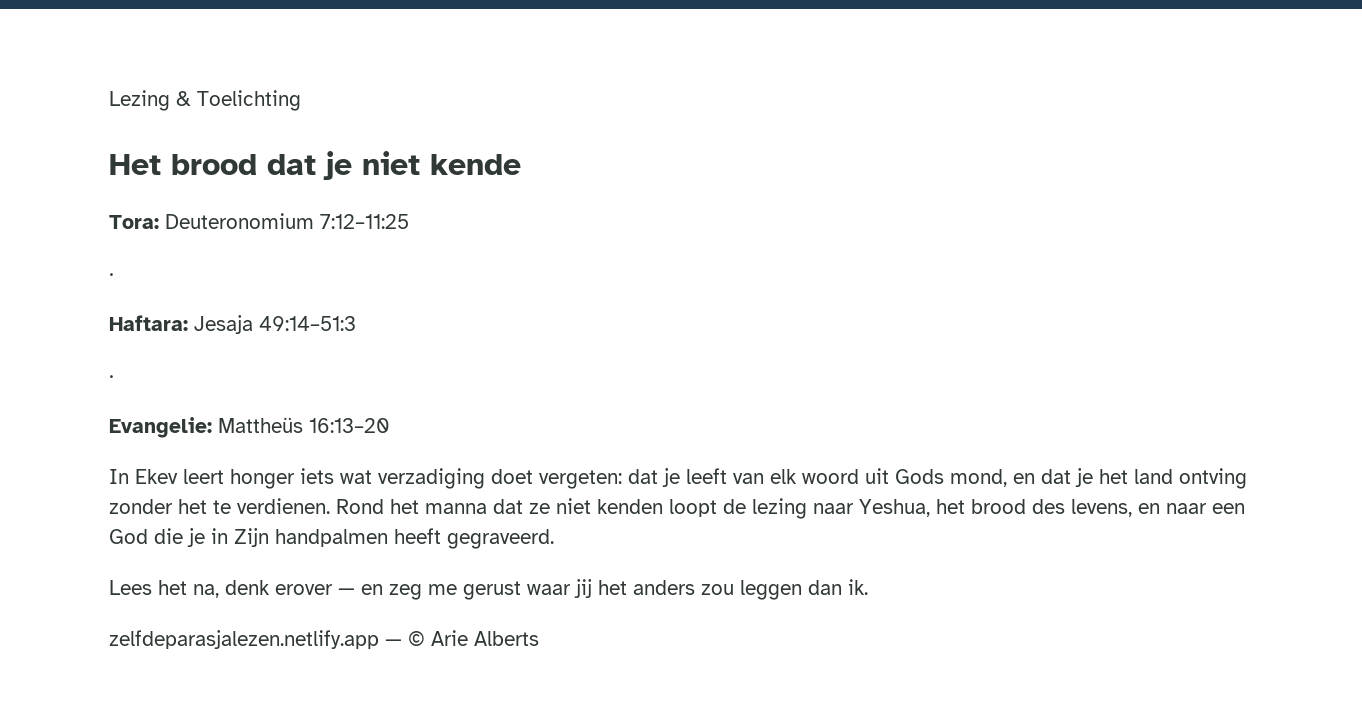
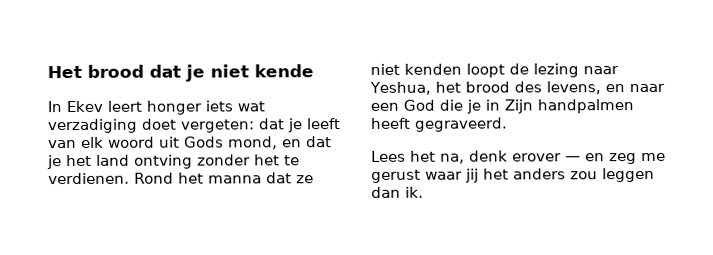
[109,90,301,111] Lezing & Toelichting // -> (47, 72) none
[109,213,409,229] [109,273,114,280] [109,315,356,334] [109,375,114,382] [109,417,390,438] // Tora: Deuteronomium 7:12–11:25 // · // Haftara: Jesaja 49:14–51:3 // · // Evangelie: Mattheüs 16:13–20 -> (314, 71) none
[109,630,539,649] // zelfdeparasjalezen.netlify.app — © Arie Alberts -> (424, 192) none

